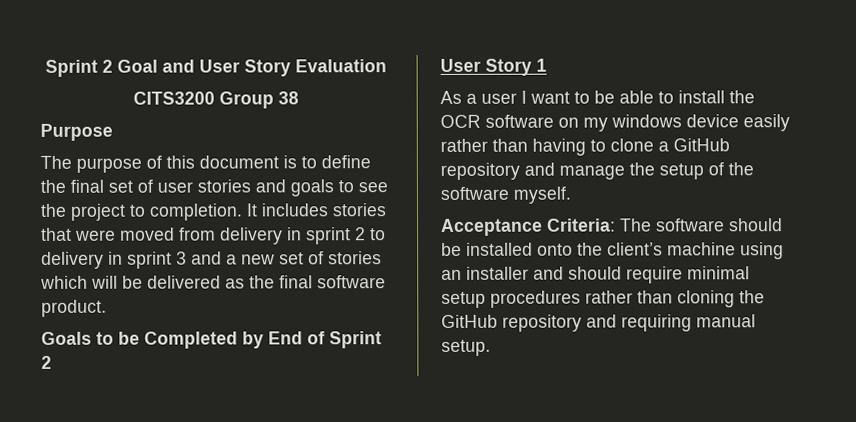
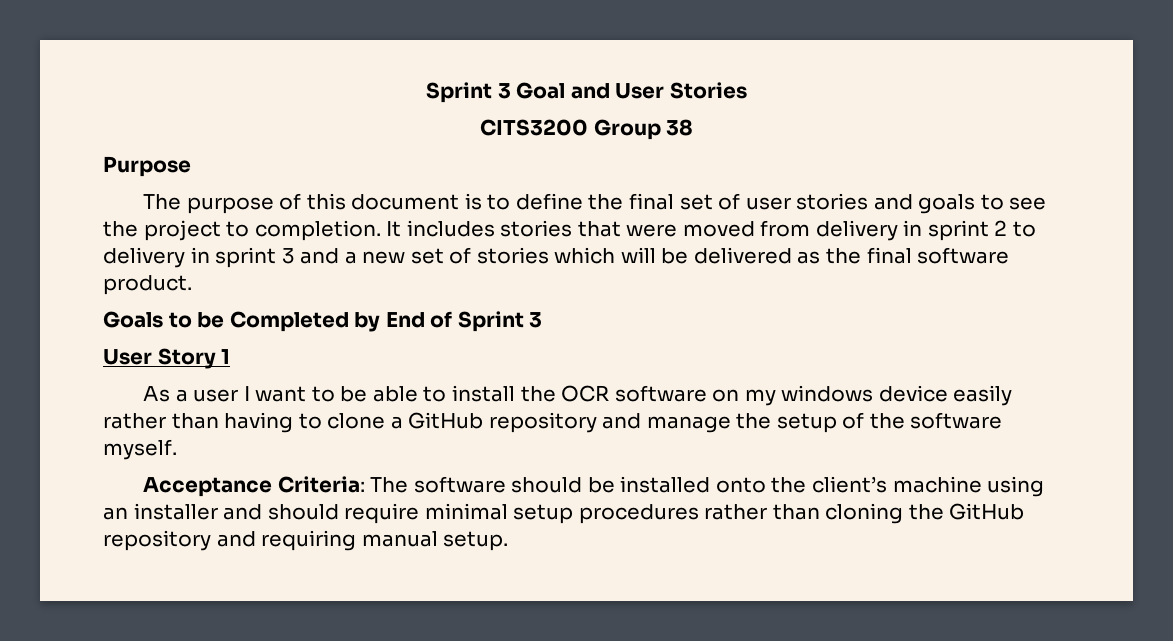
[45,59,113,77] Sprint 2 -> [426,82,511,103] Sprint 3
[244,59,387,77] Story Evaluation -> [669,82,747,99] Stories
[41,355,52,369] 2 -> [529,312,543,328] 3

